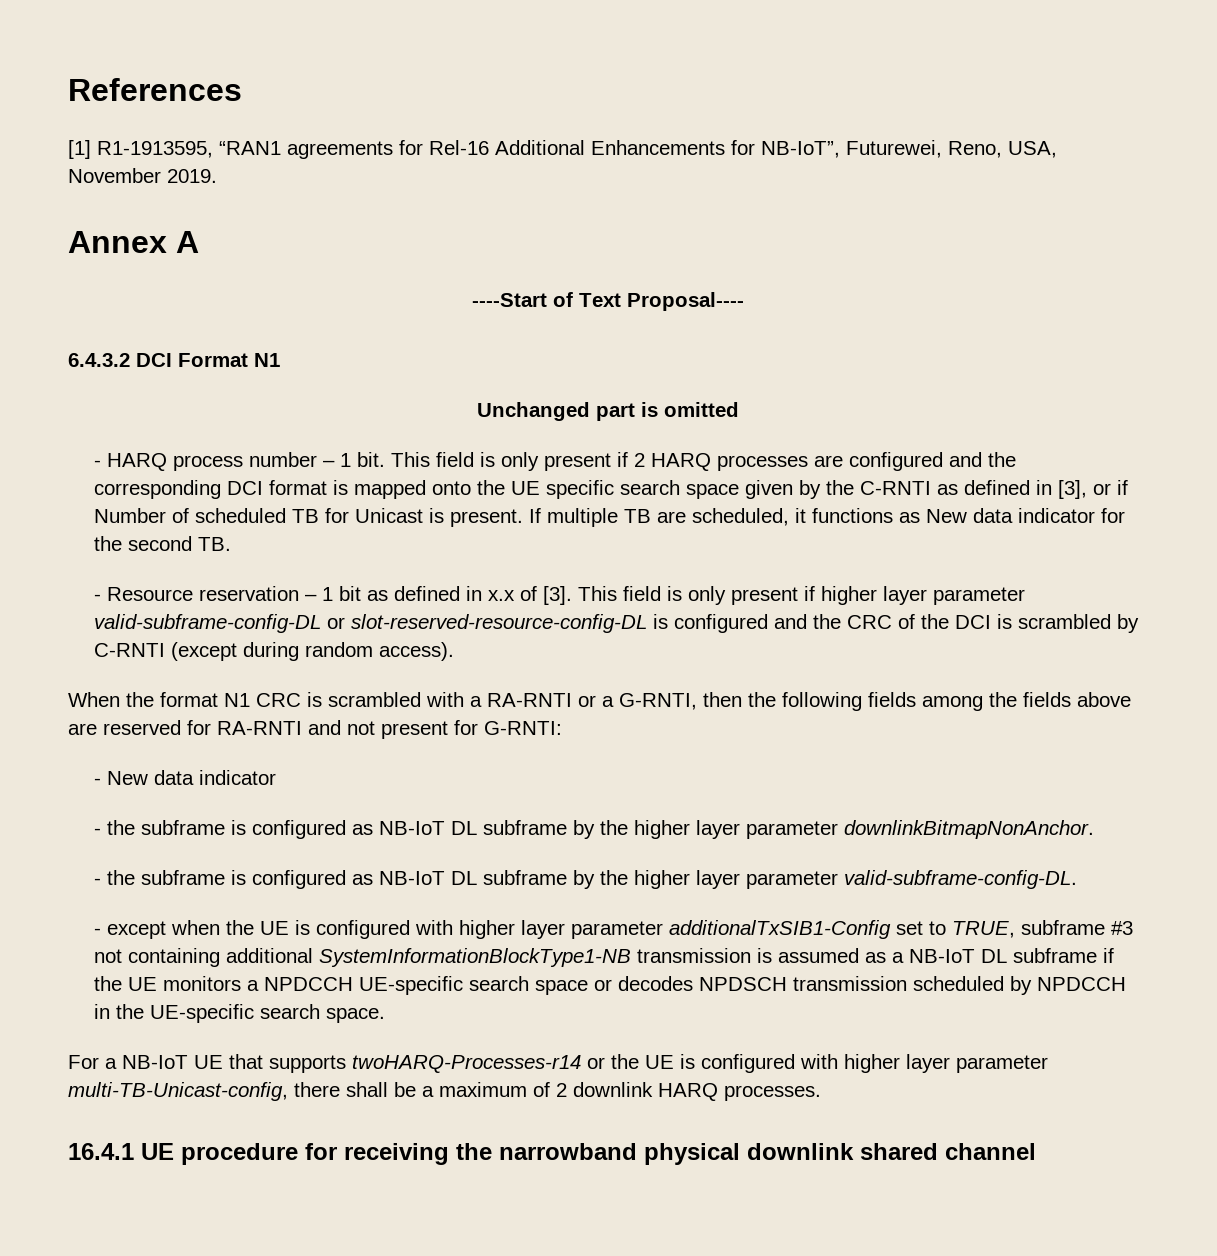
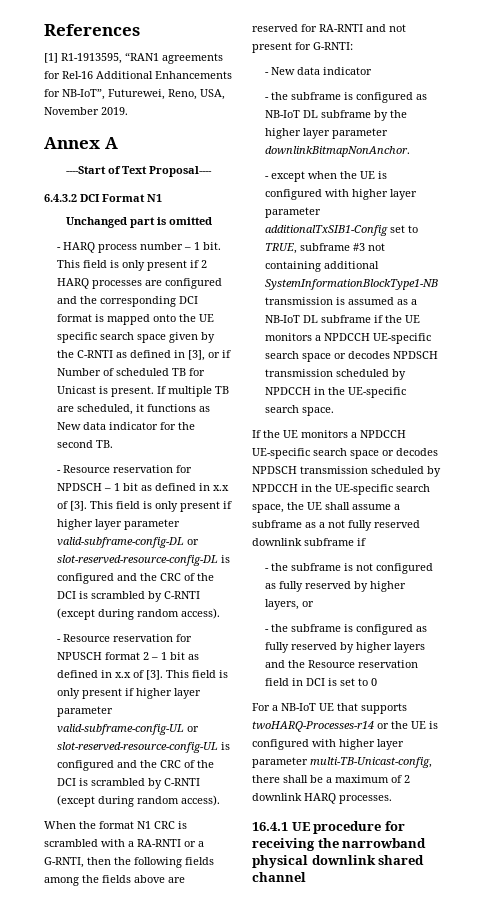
(299, 593) none -> [175,465,192,473] [56,483,102,491] for NPDSCH
(454, 651) none -> [56,634,192,642] [56,652,199,660] [56,670,228,680] [56,688,201,699] [56,706,113,717] [56,724,199,735] [56,742,230,753] [56,760,214,771] [56,778,200,789] [56,795,220,807] // - Resource reservation for NPUSCH format 2 – 1 bit as defined in x.x of [3]. This field is only present if higher layer parameter valid-subframe-config-UL or slot-reserved-resource-config-UL is configured and the CRC of the DCI is scrambled by C-RNTI (except during random access).
[93,870,1077,889] // - the subframe is configured as NB-IoT DL subframe by the higher layer parameter valid-subframe-config-DL. -> (410, 151) none
(385, 1015) none -> [252,430,406,438] [252,448,438,459] [252,466,441,477] [252,484,430,495] [252,502,400,513] [252,520,420,531] [252,538,366,546] [264,563,433,574] [264,581,406,592] [264,599,314,610] [264,624,427,635] [264,642,425,653] [264,660,418,668] [264,678,377,686] // If the UE monitors a NPDCCH UE-specific search space or decodes NPDSCH transmission scheduled by NPDCCH in the UE-specific search space, the UE shall assume a subframe as a not fully reserved downlink subframe if // - the subframe is not configured as fully reserved by higher layers, or // - the subframe is configured as fully reserved by higher layers and the Resource reservation field in DCI is set to 0

